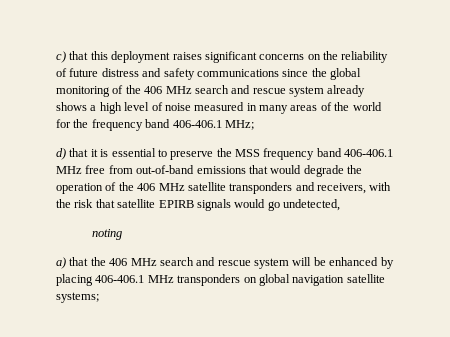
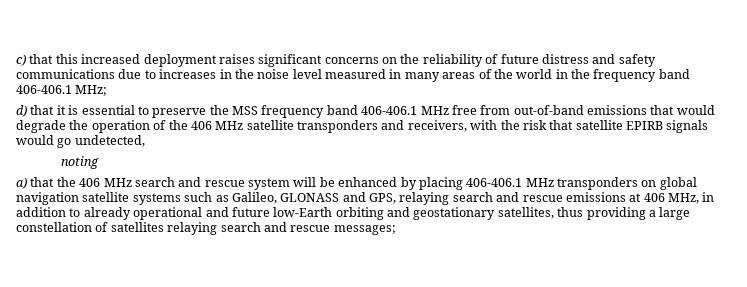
(108, 55) none -> [81,54,141,64] increased
[282,68,361,80] [56,85,366,97] [56,102,191,114] since the global monitoring of the 406 MHz search and rescue system already shows a high level of noise -> [118,69,322,79] due to increases in the noise level
[56,119,71,128] for -> [555,69,568,79] in
[56,292,99,303] systems; -> [132,192,715,205] [16,207,691,220] [16,222,396,235] systems such as Galileo, GLONASS and GPS, relaying search and rescue emissions at 406 MHz, in addition to already operational and future low-Earth orbiting and geostationary satellites, thus providing a large constellation of satellites relaying search and rescue messages;

